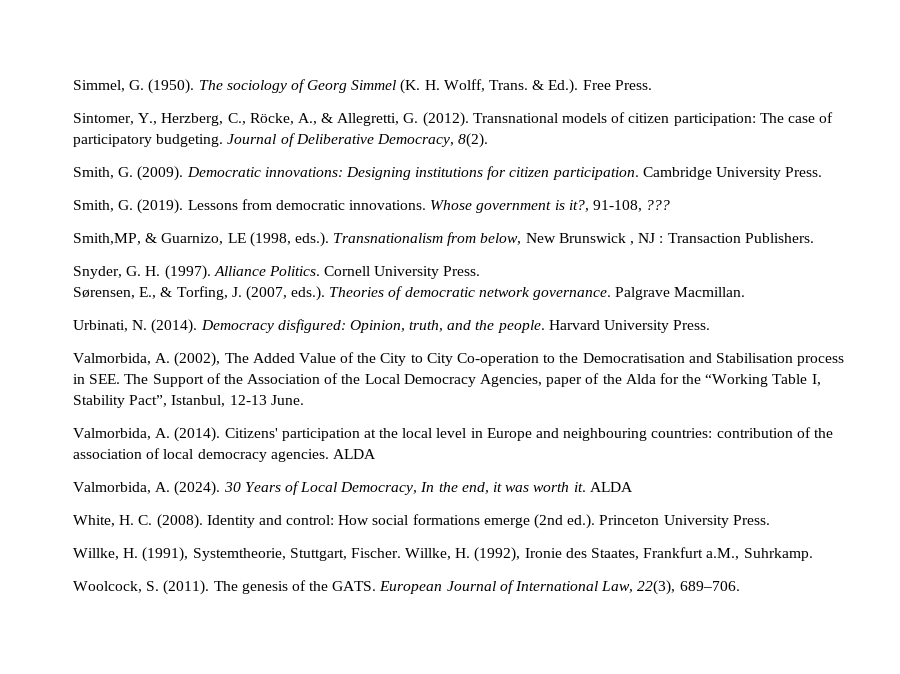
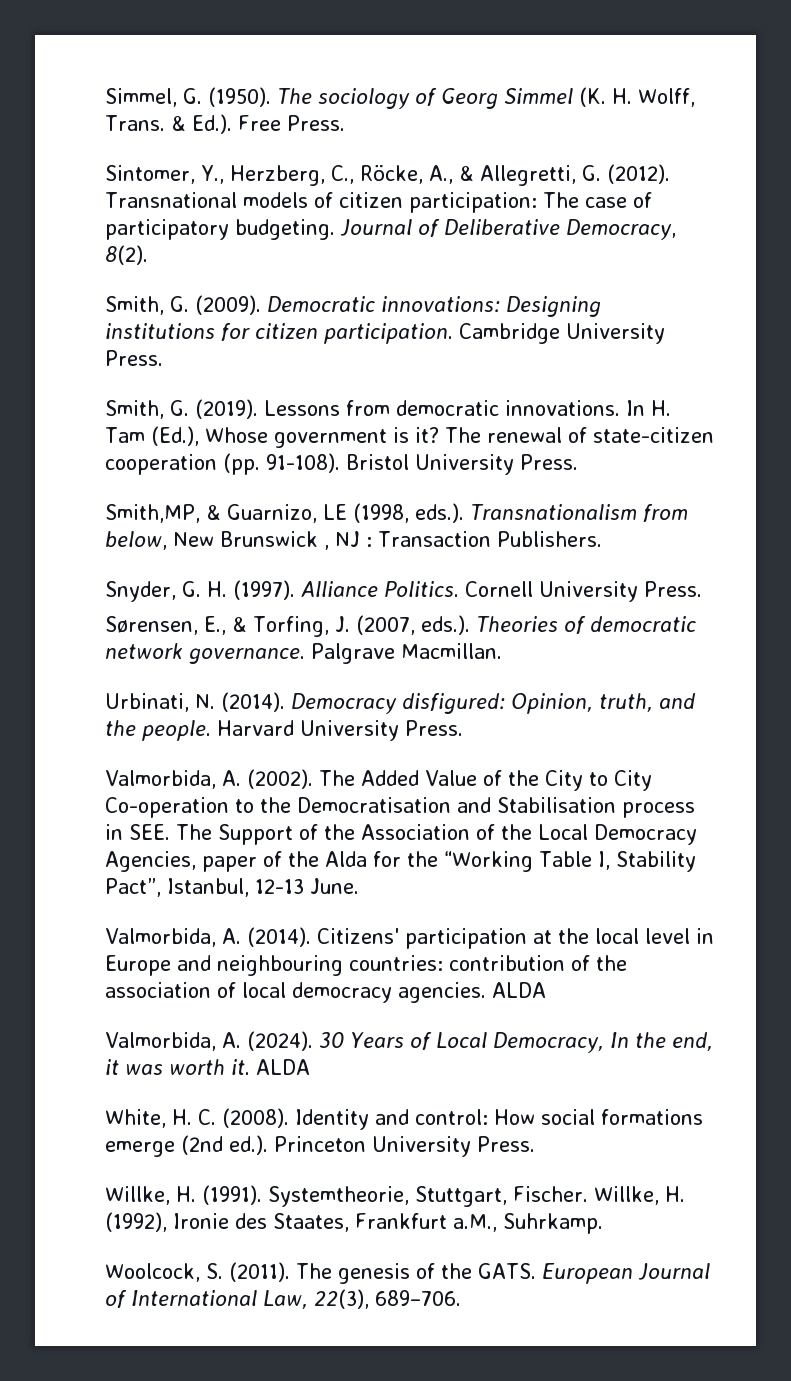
[430,200,671,213] Whose government is it?, 91-108, ??? -> [626,400,672,416] [105,426,715,448] [105,453,579,475] In H. Tam (Ed.), Whose government is it? The renewal of state-citizen cooperation (pp. 91-108). Bristol University Press.
[174,352,221,367] (2002), -> [247,769,314,789] (2002).
[142,547,189,562] (1991), -> [202,1185,263,1205] (1991).

